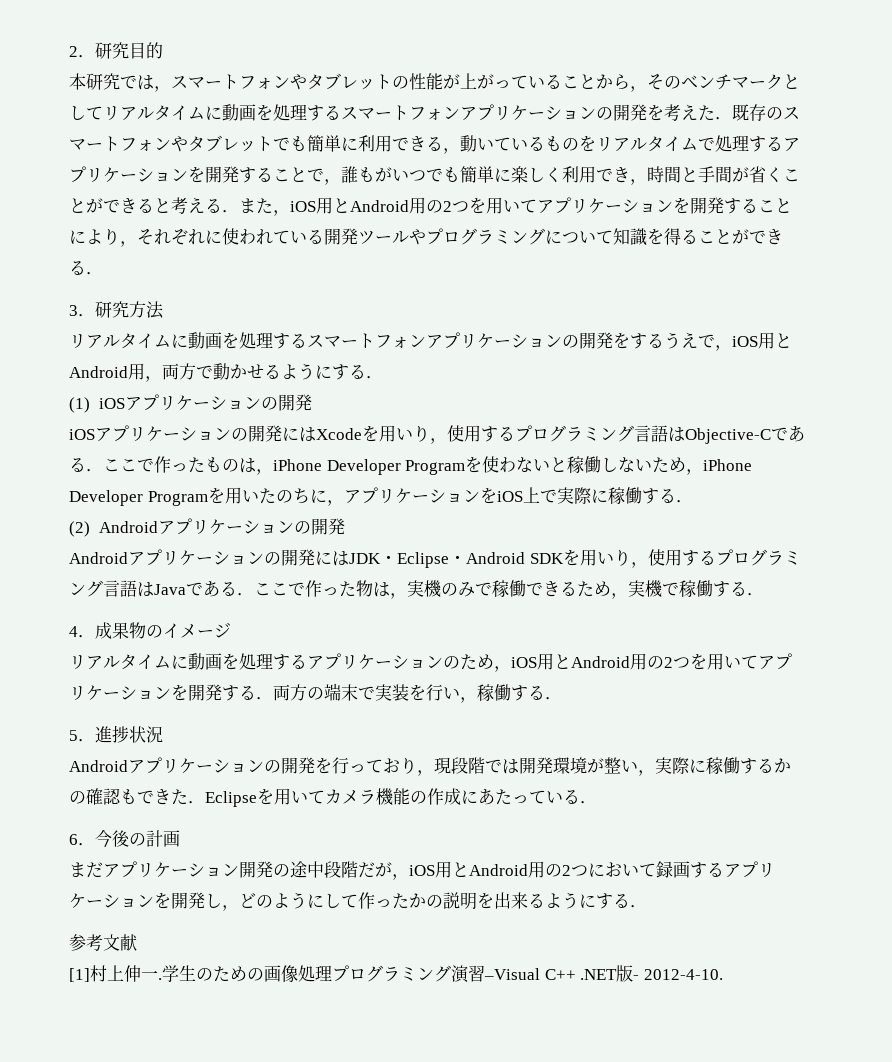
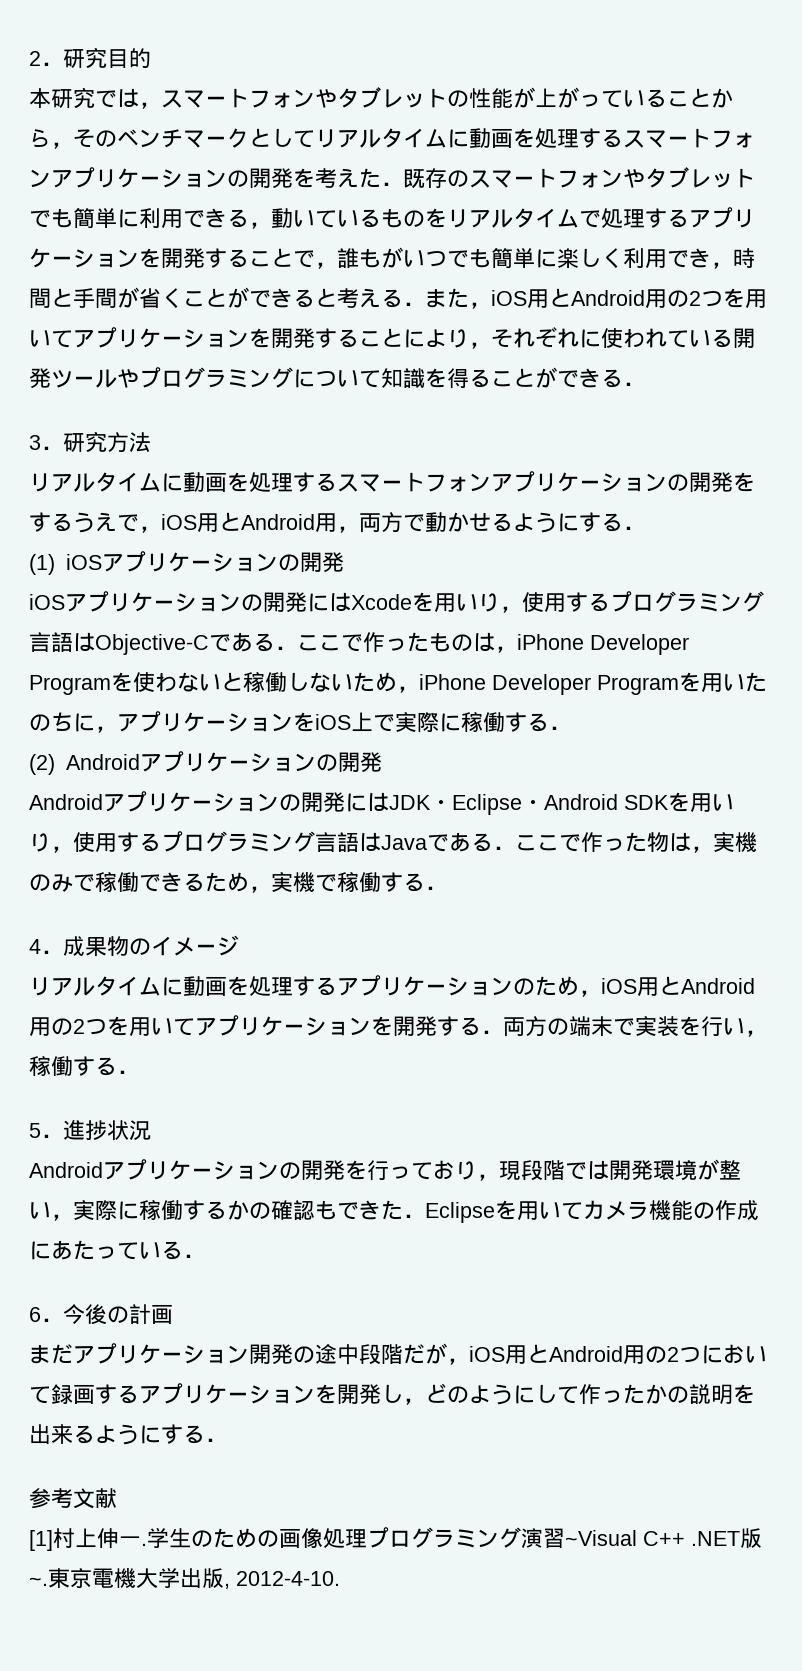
[484,968,540,980] –Visual -> [565,1530,637,1546] ~Visual
[633,975,640,980] - -> [29,1568,230,1589] ~.東京電機大学出版,

